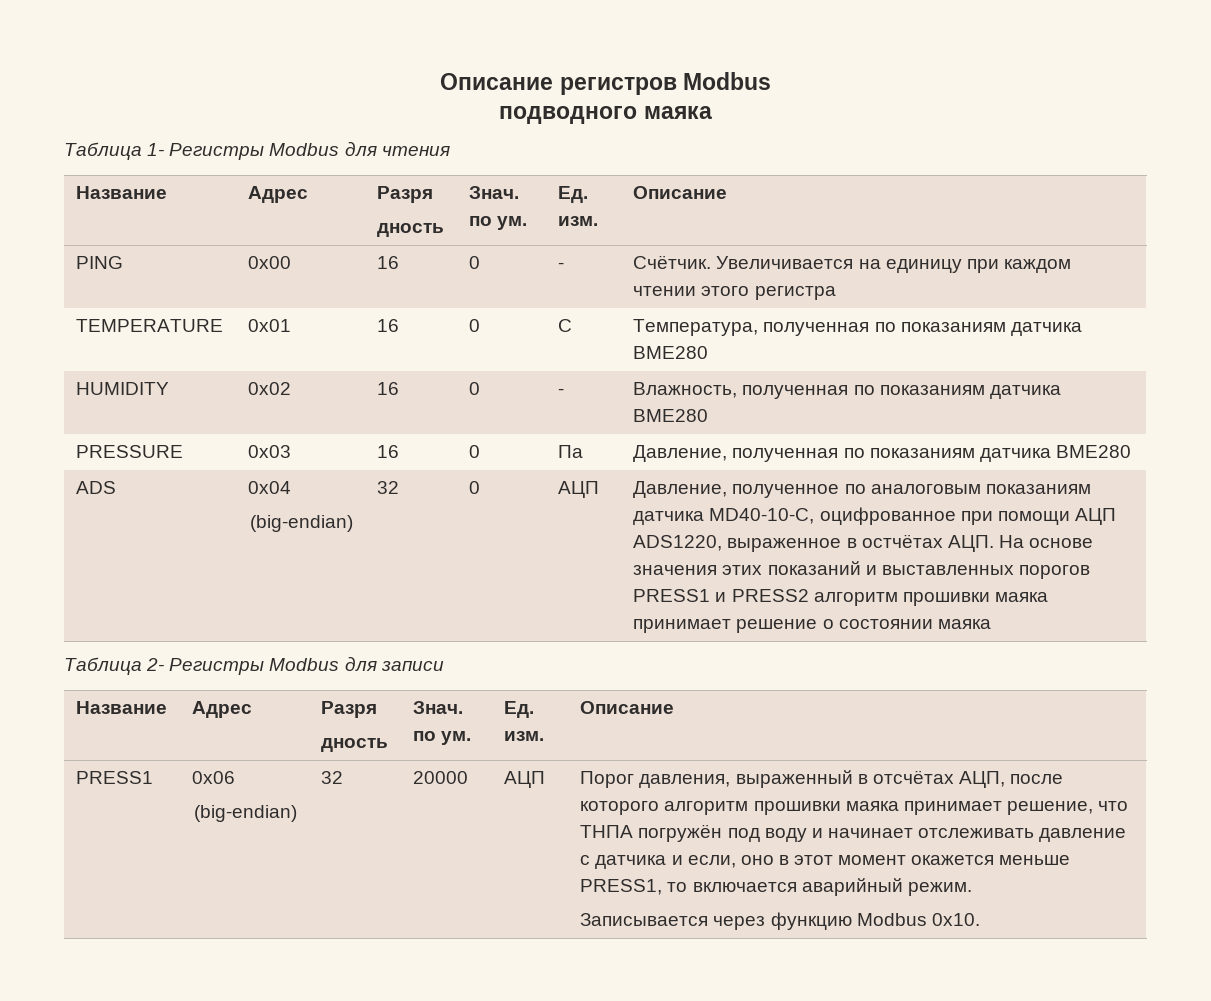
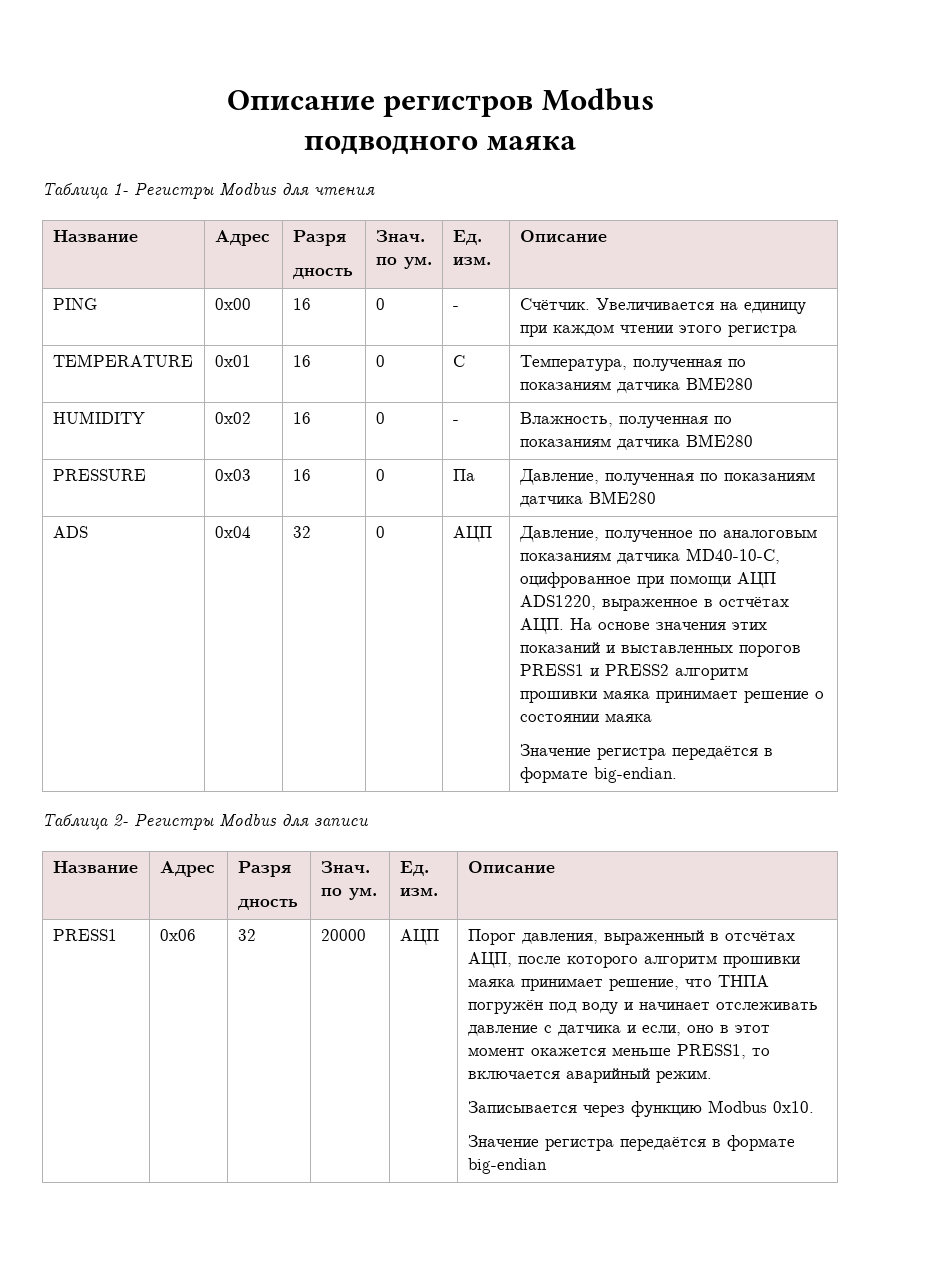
[249,515,353,532] // (big-endian) -> (251, 532) none
(991, 624) none -> [519,744,773,760] [519,767,677,783] // Значение регистра передаётся в формате big-endian.
[193,805,297,822] // (big-endian) -> (196, 935) none
(980, 919) none -> [467,1135,795,1151] [467,1158,547,1174] // Значение регистра передаётся в формате big-endian

